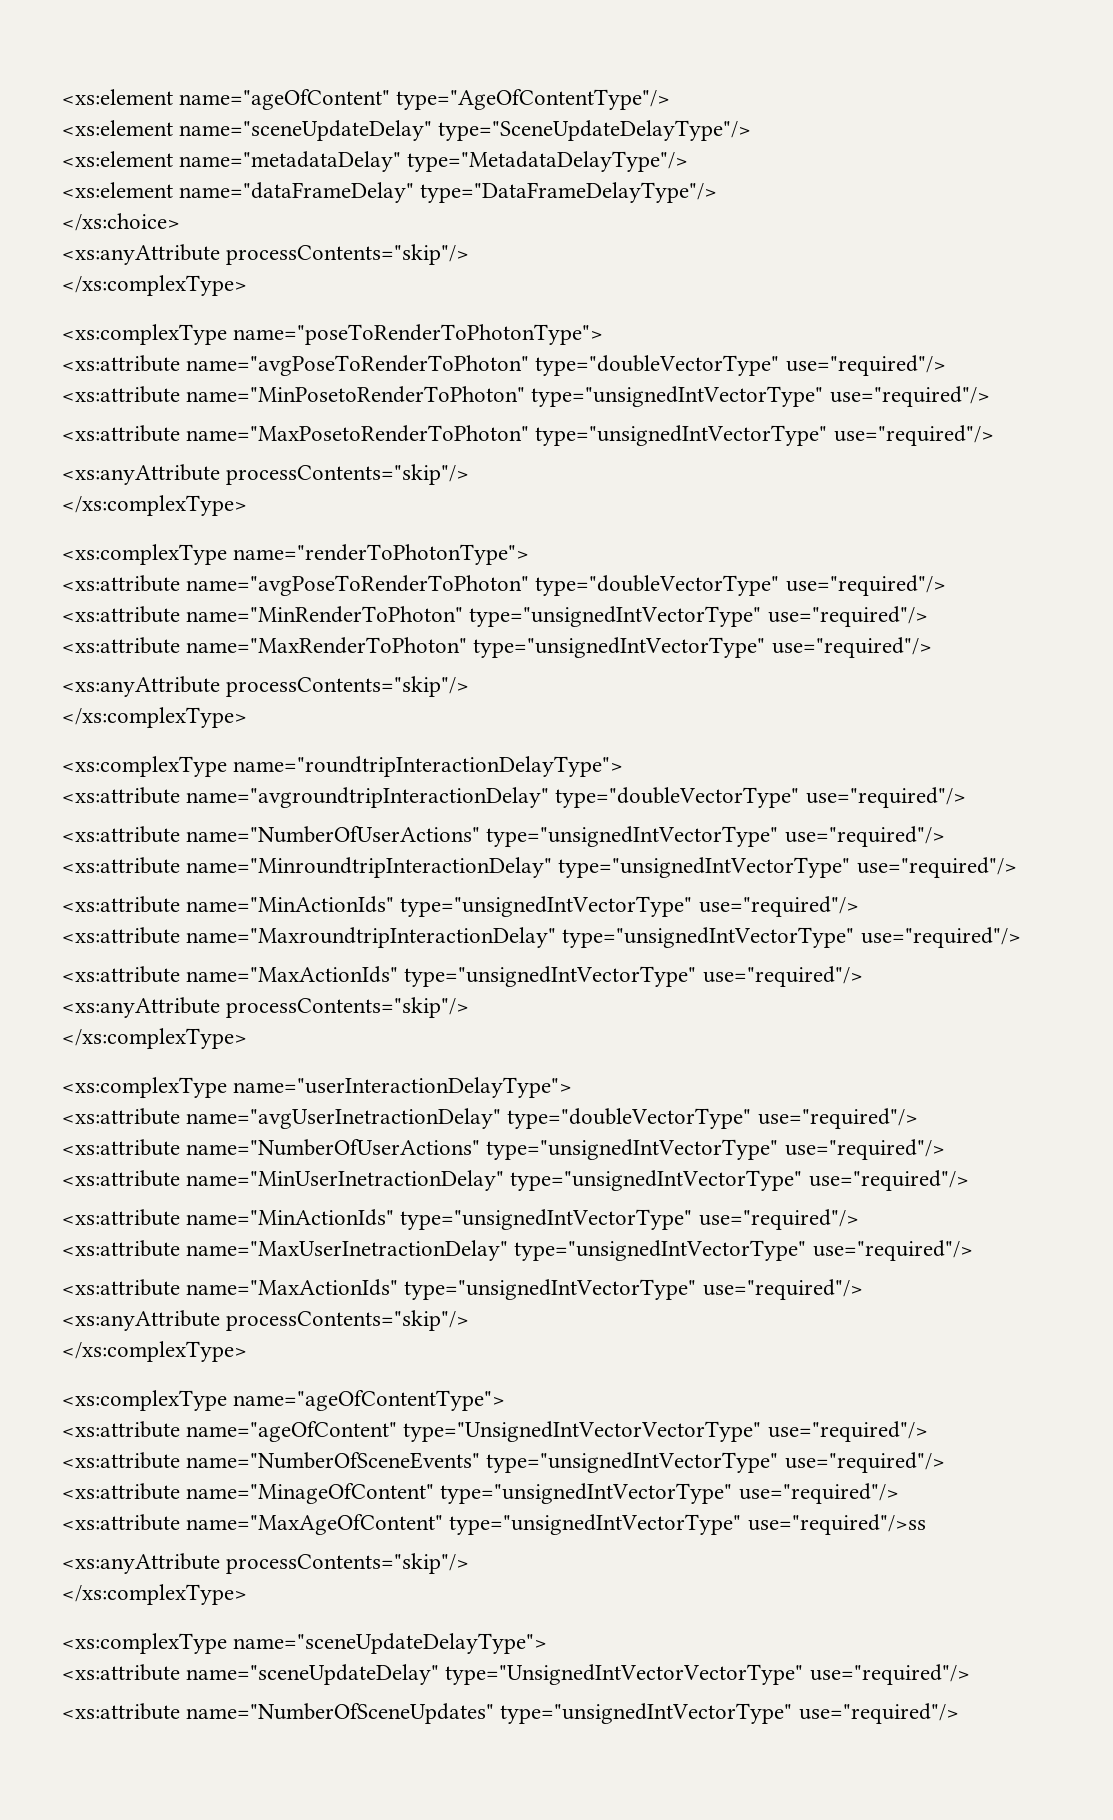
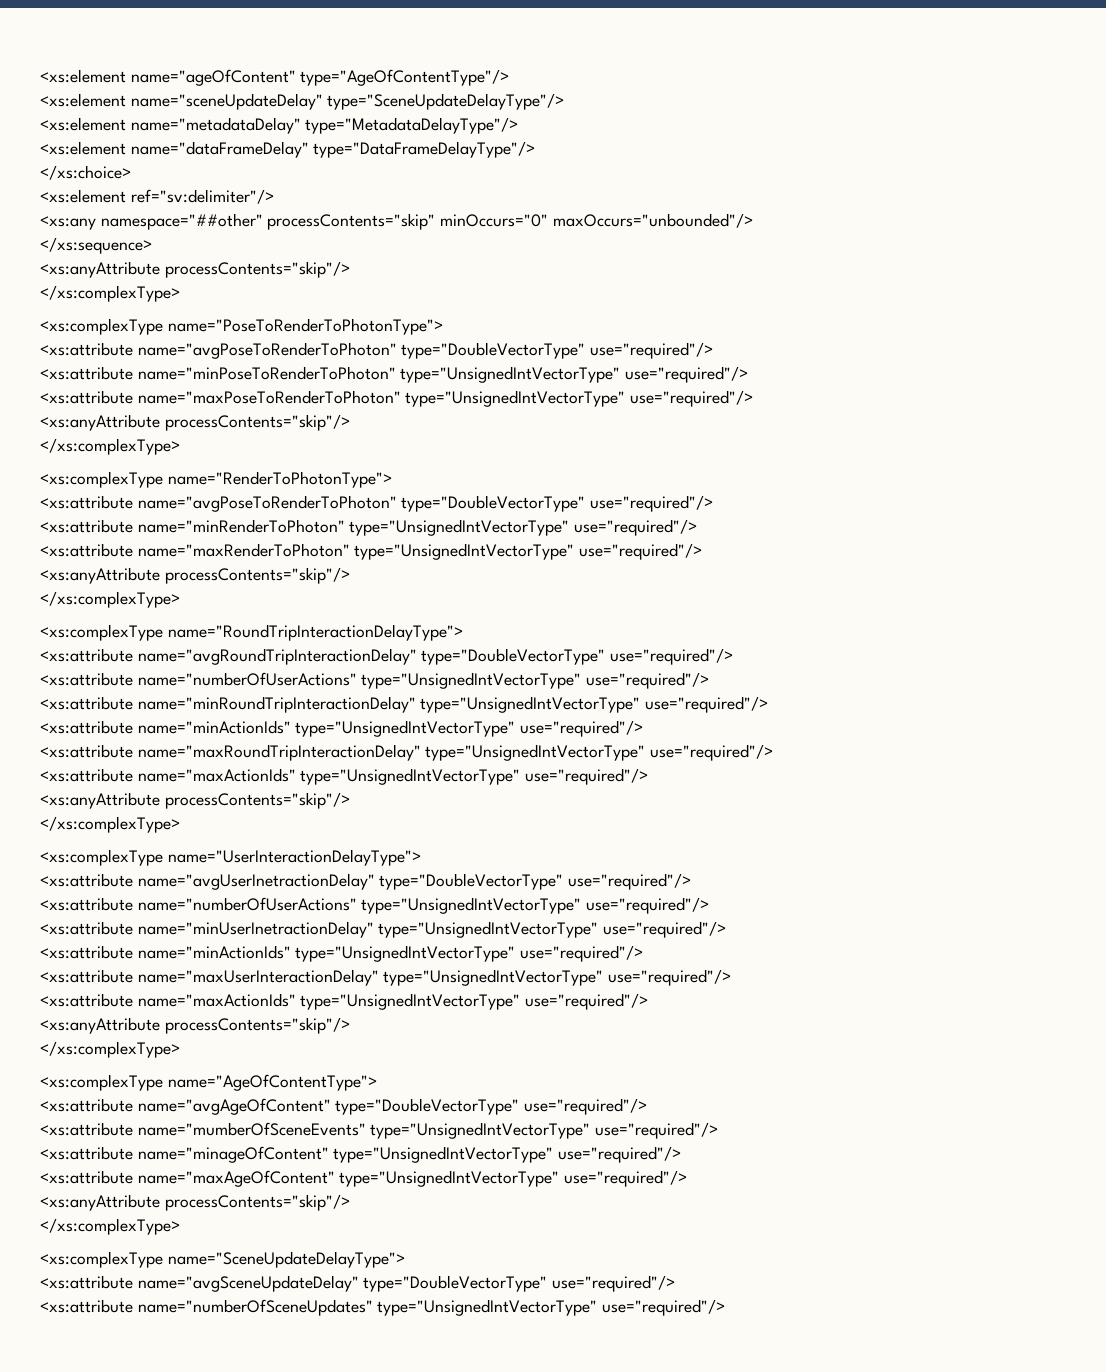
[62,244,470,265] [62,275,247,296] [62,324,604,345] [62,355,946,376] [62,386,990,407] [62,425,994,446] [62,464,470,485] [62,495,247,516] [62,544,530,565] [62,575,946,596] [62,606,928,627] [62,637,932,658] [62,676,470,697] [62,707,247,728] [62,756,624,777] [62,787,966,808] [62,826,945,847] [62,857,1017,878] [62,896,859,917] [62,927,1021,948] [62,966,863,987] [62,997,470,1018] [62,1028,247,1049] [62,1077,573,1098] // <xs:anyAttribute processContents="skip"/> // </xs:complexType> // <xs:complexType name="poseToRenderToPhotonType"> // <xs:attribute name="avgPoseToRenderToPhoton" type="doubleVectorType" use="required"/> // <xs:attribute name="MinPosetoRenderToPhoton" type="unsignedIntVectorType" use="required"/> // <xs:attribute name="MaxPosetoRenderToPhoton" type="unsignedIntVectorType" use="required"/> // <xs:anyAttribute processContents="skip"/> // </xs:complexType> // <xs:complexType name="renderToPhotonType"> // <xs:attribute name="avgPoseToRenderToPhoton" type="doubleVectorType" use="required"/> // <xs:attribute name="MinRenderToPhoton" type="unsignedIntVectorType" use="required"/> // <xs:attribute name="MaxRenderToPhoton" type="unsignedIntVectorType" use="required"/> // <xs:anyAttribute processContents="skip"/> // </xs:complexType> // <xs:complexType name="roundtripInteractionDelayType"> // <xs:attribute name="avgroundtripInteractionDelay" type="doubleVectorType" use="required"/> // <xs:attribute name="NumberOfUserActions" type="unsignedIntVectorType" use="required"/> // <xs:attribute name="MinroundtripInteractionDelay" type="unsignedIntVectorType" use="required"/> // <xs:attribute name="MinActionIds" type="unsignedIntVectorType" use="required"/> // <xs:attribute name="MaxroundtripInteractionDelay" type="unsignedIntVectorType" use="required"/> // <xs:attribute name="MaxActionIds" type="unsignedIntVectorType" use="required"/> // <xs:anyAttribute processContents="skip"/> // </xs:complexType> // <xs:complexType name="userInteractionDelayType"> -> [40,189,274,204] [40,213,753,230] [40,237,152,254] [40,261,350,278] [40,285,180,302] [40,318,443,335] [40,342,714,359] [40,366,749,383] [40,390,754,407] [40,414,350,431] [40,438,180,455] [40,471,392,488] [40,495,714,512] [40,519,698,536] [40,543,703,560] [40,567,350,584] [40,591,180,608] [40,624,463,641] [40,648,734,665] [40,672,710,689] [40,696,769,713] [40,720,644,737] [40,744,774,761] [40,768,649,785] [40,792,350,809] [40,816,180,833] [40,849,421,866] // <xs:element ref="sv:delimiter"/> // <xs:any namespace="##other" processContents="skip" minOccurs="0" maxOccurs="unbounded"/> // </xs:sequence> // <xs:anyAttribute processContents="skip"/> // </xs:complexType> // <xs:complexType name="PoseToRenderToPhotonType"> // <xs:attribute name="avgPoseToRenderToPhoton" type="DoubleVectorType" use="required"/> // <xs:attribute name="minPoseToRenderToPhoton" type="UnsignedIntVectorType" use="required"/> // <xs:attribute name="maxPoseToRenderToPhoton" type="UnsignedIntVectorType" use="required"/> // <xs:anyAttribute processContents="skip"/> // </xs:complexType> // <xs:complexType name="RenderToPhotonType"> // <xs:attribute name="avgPoseToRenderToPhoton" type="DoubleVectorType" use="required"/> // <xs:attribute name="minRenderToPhoton" type="UnsignedIntVectorType" use="required"/> // <xs:attribute name="maxRenderToPhoton" type="UnsignedIntVectorType" use="required"/> // <xs:anyAttribute processContents="skip"/> // </xs:complexType> // <xs:complexType name="RoundTripInteractionDelayType"> // <xs:attribute name="avgRoundTripInteractionDelay" type="DoubleVectorType" use="required"/> // <xs:attribute name="numberOfUserActions" type="UnsignedIntVectorType" use="required"/> // <xs:attribute name="minRoundTripInteractionDelay" type="UnsignedIntVectorType" use="required"/> // <xs:attribute name="minActionIds" type="UnsignedIntVectorType" use="required"/> // <xs:attribute name="maxRoundTripInteractionDelay" type="UnsignedIntVectorType" use="required"/> // <xs:attribute name="maxActionIds" type="UnsignedIntVectorType" use="required"/> // <xs:anyAttribute processContents="skip"/> // </xs:complexType> // <xs:complexType name="UserInteractionDelayType">
[507,1108,918,1129] [62,1139,945,1160] [62,1170,969,1191] [62,1209,859,1230] [62,1240,973,1261] [62,1279,863,1300] [62,1310,470,1331] [62,1341,247,1362] [62,1390,506,1411] [62,1421,928,1442] [62,1452,945,1473] [62,1483,899,1504] [62,1514,926,1535] [62,1553,470,1574] [62,1584,247,1605] [62,1633,548,1654] [62,1664,970,1685] [62,1703,793,1724] type="doubleVectorType" use="required"/> // <xs:attribute name="NumberOfUserActions" type="unsignedIntVectorType" use="required"/> // <xs:attribute name="MinUserInetractionDelay" type="unsignedIntVectorType" use="required"/> // <xs:attribute name="MinActionIds" type="unsignedIntVectorType" use="required"/> // <xs:attribute name="MaxUserInetractionDelay" type="unsignedIntVectorType" use="required"/> // <xs:attribute name="MaxActionIds" type="unsignedIntVectorType" use="required"/> // <xs:anyAttribute processContents="skip"/> // </xs:complexType> // <xs:complexType name="ageOfContentType"> // <xs:attribute name="ageOfContent" type="UnsignedIntVectorVectorType" use="required"/> // <xs:attribute name="NumberOfSceneEvents" type="unsignedIntVectorType" use="required"/> // <xs:attribute name="MinageOfContent" type="unsignedIntVectorType" use="required"/> // <xs:attribute name="MaxAgeOfContent" type="unsignedIntVectorType" use="required"/>ss // <xs:anyAttribute processContents="skip"/> // </xs:complexType> // <xs:complexType name="sceneUpdateDelayType"> // <xs:attribute name="sceneUpdateDelay" type="UnsignedIntVectorVectorType" use="required"/> // <xs:attribute name="NumberOfSceneUpdates" type="unsignedIntVectorType" -> [379,873,692,890] [40,897,710,914] [40,921,727,938] [40,945,644,962] [40,969,732,986] [40,993,649,1010] [40,1017,350,1034] [40,1041,180,1058] [40,1074,377,1091] [40,1098,648,1115] [40,1122,719,1139] [40,1146,682,1163] [40,1170,688,1187] [40,1194,350,1211] [40,1218,180,1235] [40,1251,405,1268] [40,1275,676,1292] [40,1299,598,1316] type="DoubleVectorType" use="required"/> // <xs:attribute name="numberOfUserActions" type="UnsignedIntVectorType" use="required"/> // <xs:attribute name="minUserInetractionDelay" type="UnsignedIntVectorType" use="required"/> // <xs:attribute name="minActionIds" type="UnsignedIntVectorType" use="required"/> // <xs:attribute name="maxUserInteractionDelay" type="UnsignedIntVectorType" use="required"/> // <xs:attribute name="maxActionIds" type="UnsignedIntVectorType" use="required"/> // <xs:anyAttribute processContents="skip"/> // </xs:complexType> // <xs:complexType name="AgeOfContentType"> // <xs:attribute name="avgAgeOfContent" type="DoubleVectorType" use="required"/> // <xs:attribute name="mumberOfSceneEvents" type="UnsignedIntVectorType" use="required"/> // <xs:attribute name="minageOfContent" type="UnsignedIntVectorType" use="required"/> // <xs:attribute name="maxAgeOfContent" type="UnsignedIntVectorType" use="required"/> // <xs:anyAttribute processContents="skip"/> // </xs:complexType> // <xs:complexType name="SceneUpdateDelayType"> // <xs:attribute name="avgSceneUpdateDelay" type="DoubleVectorType" use="required"/> // <xs:attribute name="numberOfSceneUpdates" type="UnsignedIntVectorType"

